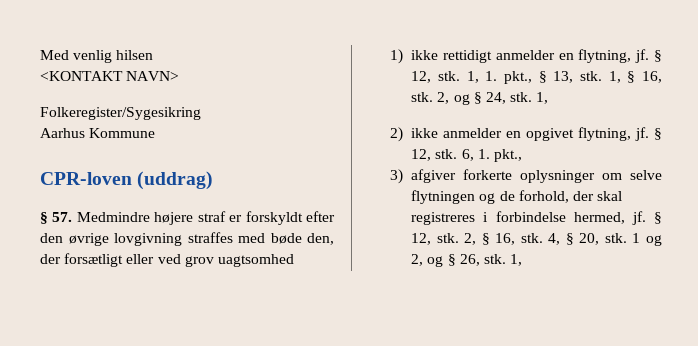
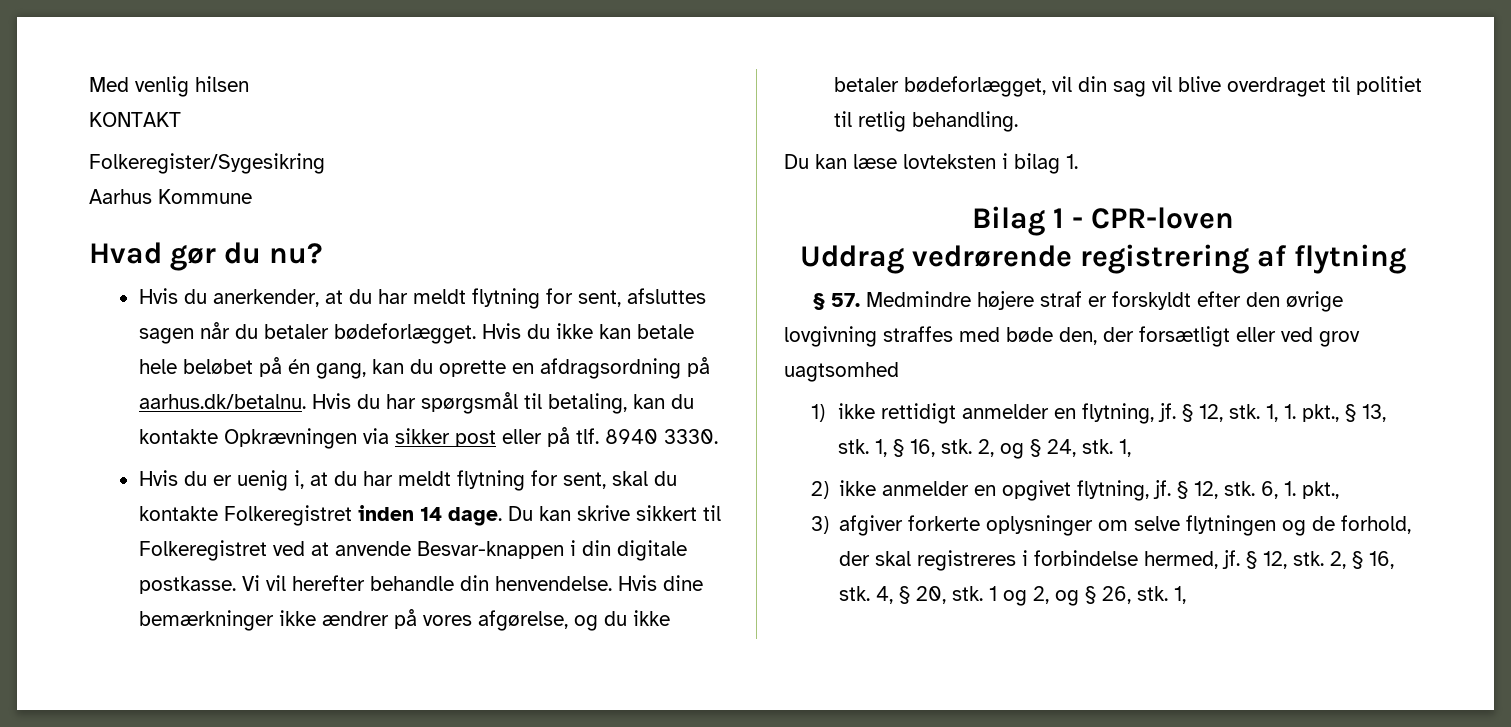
[40,71,180,81] <KONTAKT NAVN> -> [89,112,181,127] KONTAKT
[40,171,214,190] CPR-loven (uddrag) -> [89,242,324,271] [138,288,706,309] [138,322,694,344] [138,357,710,379] [138,392,694,414] [138,427,718,449] [138,470,677,491] [138,505,721,526] [138,540,687,561] [138,575,703,594] [138,609,670,631] [833,76,1422,97] [833,111,1018,132] [784,153,1078,174] [971,206,1235,236] [799,244,1407,274] Hvad gør du nu? // Hvis du anerkender, at du har meldt flytning for sent, afsluttes sagen når du betaler bødeforlægget. Hvis du ikke kan betale hele beløbet på én gang, kan du oprette en afdragsordning på aarhus.dk/betalnu. Hvis du har spørgsmål til betaling, kan du kontakte Opkrævningen via sikker post eller på tlf. 8940 3330. // Hvis du er uenig i, at du har meldt flytning for sent, skal du kontakte Folkeregistret inden 14 dage. Du kan skrive sikkert til Folkeregistret ved at anvende Besvar-knappen i din digitale postkasse. Vi vil herefter behandle din henvendelse. Hvis dine bemærkninger ikke ændrer på vores afgørelse, og du ikke betaler bødeforlægget, vil din sag vil blive overdraget til politiet til retlig behandling. // Du kan læse lovteksten i bilag 1. // Bilag 1 - CPR-loven // Uddrag vedrørende registrering af flytning

